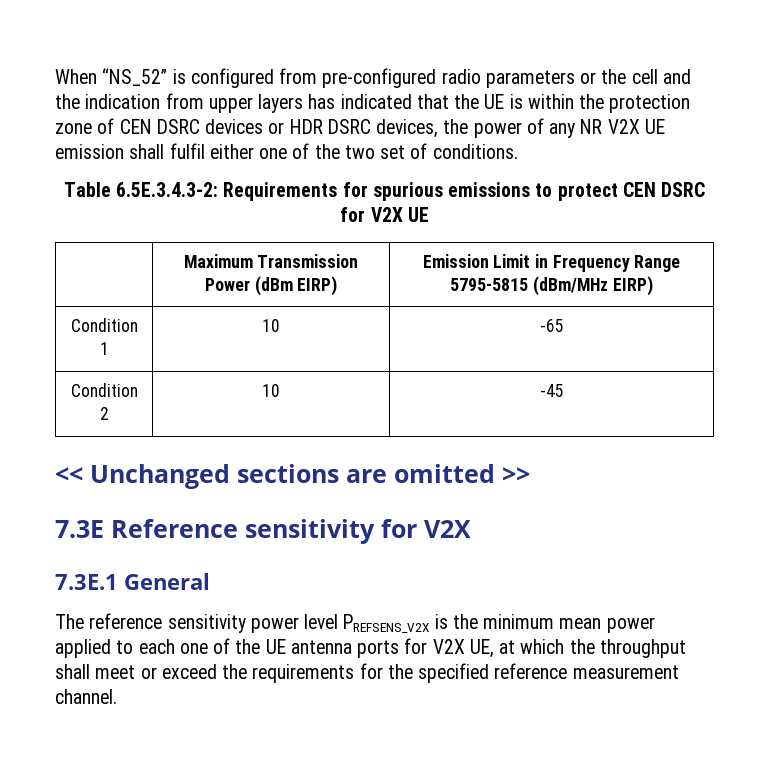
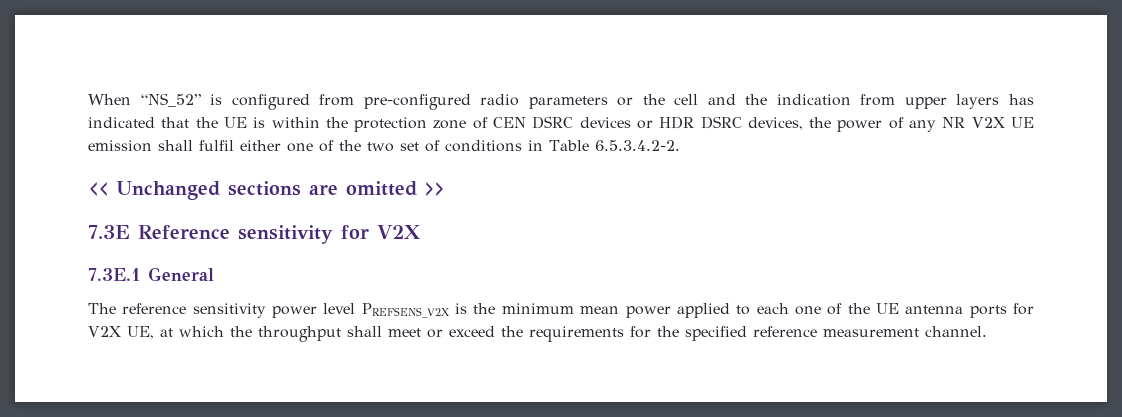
[432,144,518,159] [63,182,706,201] [340,207,429,222] [183,254,359,268] [204,276,338,296] [422,254,681,272] [450,276,653,296] [70,318,138,332] [99,342,109,355] [262,319,280,332] [539,319,564,332] [70,383,138,397] [99,407,109,420] [262,384,280,397] [539,384,564,397] conditions. // Table 6.5E.3.4.3-2: Requirements for spurious emissions to protect CEN DSRC for V2X UE // | Maximum Transmission Power (dBm EIRP) | Emission Limit in Frequency Range 5795-5815 (dBm/MHz EIRP) // Condition 1 | 10 | -65 // Condition 2 | 10 | -45 -> [445,140,680,152] conditions in Table 6.5.3.4.2-2.

